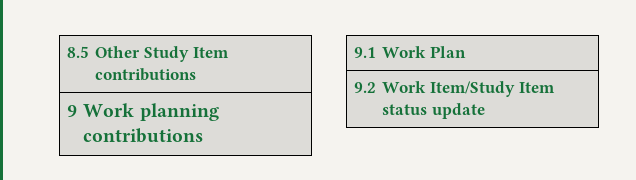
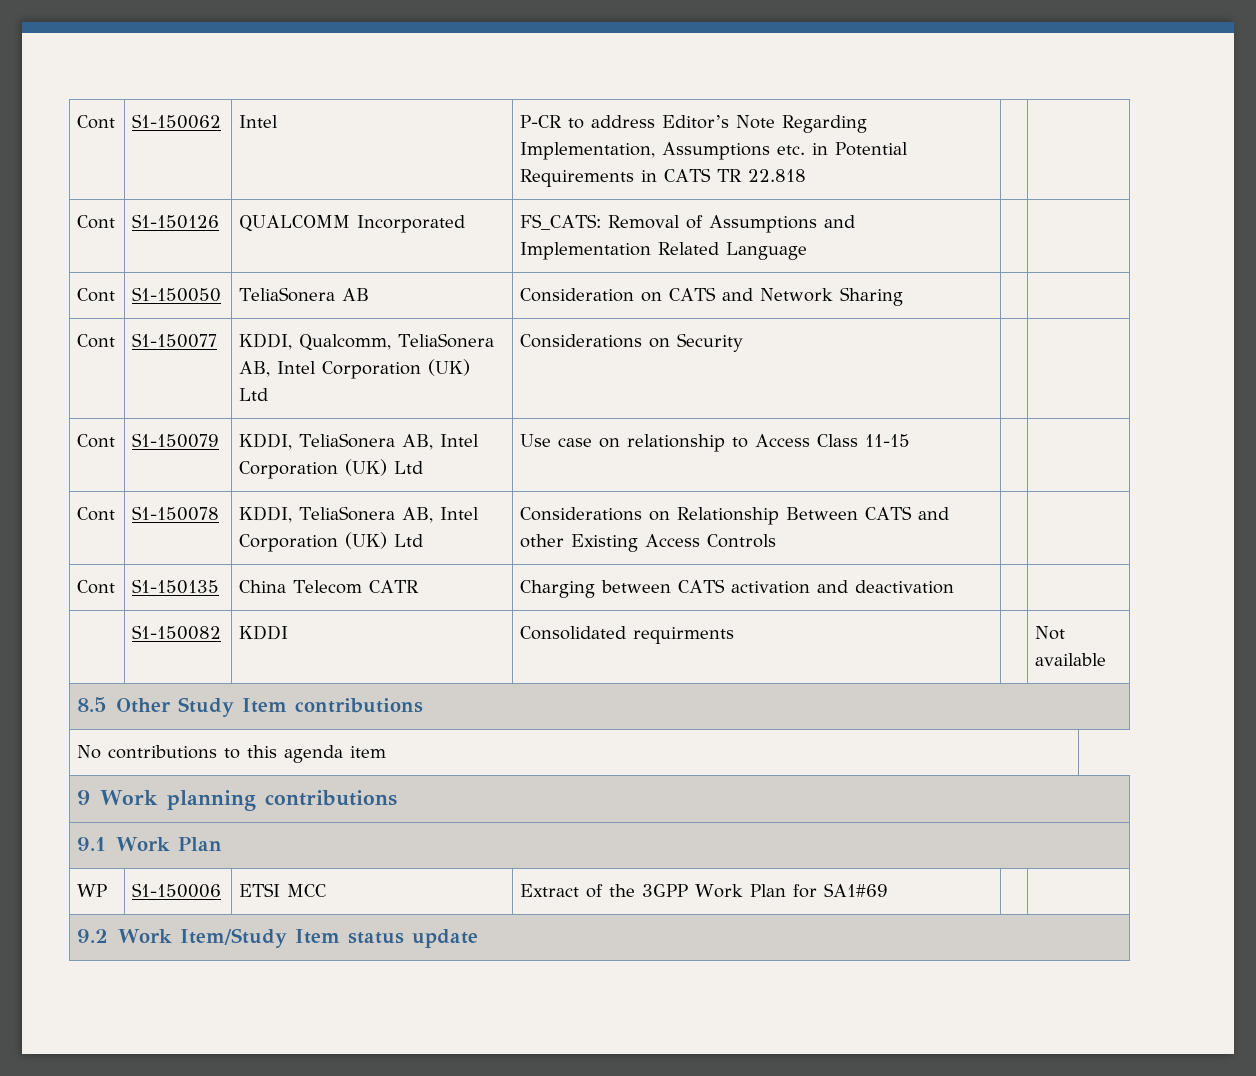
(67, 52) none -> [77,115,116,129] [132,114,222,129] [239,115,279,128] [520,115,868,133] [520,142,909,160] [520,168,807,187] [77,215,116,229] [132,214,220,229] [239,215,466,233] [520,214,856,233] [520,242,808,260] [77,288,116,302] [132,287,222,302] [239,287,370,302] [520,287,904,306] [77,334,116,348] [132,333,218,348] [239,333,495,351] [239,359,471,379] [239,388,269,401] [520,333,744,352] [77,434,116,448] [132,433,220,448] [239,433,480,450] [239,459,424,479] [520,434,911,452] [77,507,116,521] [132,506,220,521] [239,506,480,523] [239,532,424,552] [520,506,950,525] [520,534,777,552] [77,580,116,594] [132,579,220,594] [239,580,420,594] [520,579,955,598] [132,625,222,640] [239,625,289,640] [520,626,735,644] [1035,626,1066,640] [1035,653,1107,666] Cont | S1-150062 | Intel | P-CR to address Editor’s Note Regarding Implementation, Assumptions etc. in Potential Requirements in CATS TR 22.818 | | // Cont | S1-150126 | QUALCOMM Incorporated | FS_CATS: Removal of Assumptions and Implementation Related Language | | // Cont | S1-150050 | TeliaSonera AB | Consideration on CATS and Network Sharing | | // Cont | S1-150077 | KDDI, Qualcomm, TeliaSonera AB, Intel Corporation (UK) Ltd | Considerations on Security | | // Cont | S1-150079 | KDDI, TeliaSonera AB, Intel Corporation (UK) Ltd | Use case on relationship to Access Class 11-15 | | // Cont | S1-150078 | KDDI, TeliaSonera AB, Intel Corporation (UK) Ltd | Considerations on Relationship Between CATS and other Existing Access Controls | | // Cont | S1-150135 | China Telecom CATR | Charging between CATS activation and deactivation | | // | S1-150082 | KDDI | Consolidated requirments | | Not available //
(197, 74) none -> [77,745,387,763] // No contributions to this agenda item
(467, 52) none -> [77,884,108,897] [132,883,222,898] [239,883,328,897] [520,883,889,898] // WP | S1-150006 | ETSI MCC | Extract of the 3GPP Work Plan for SA1#69 | |

